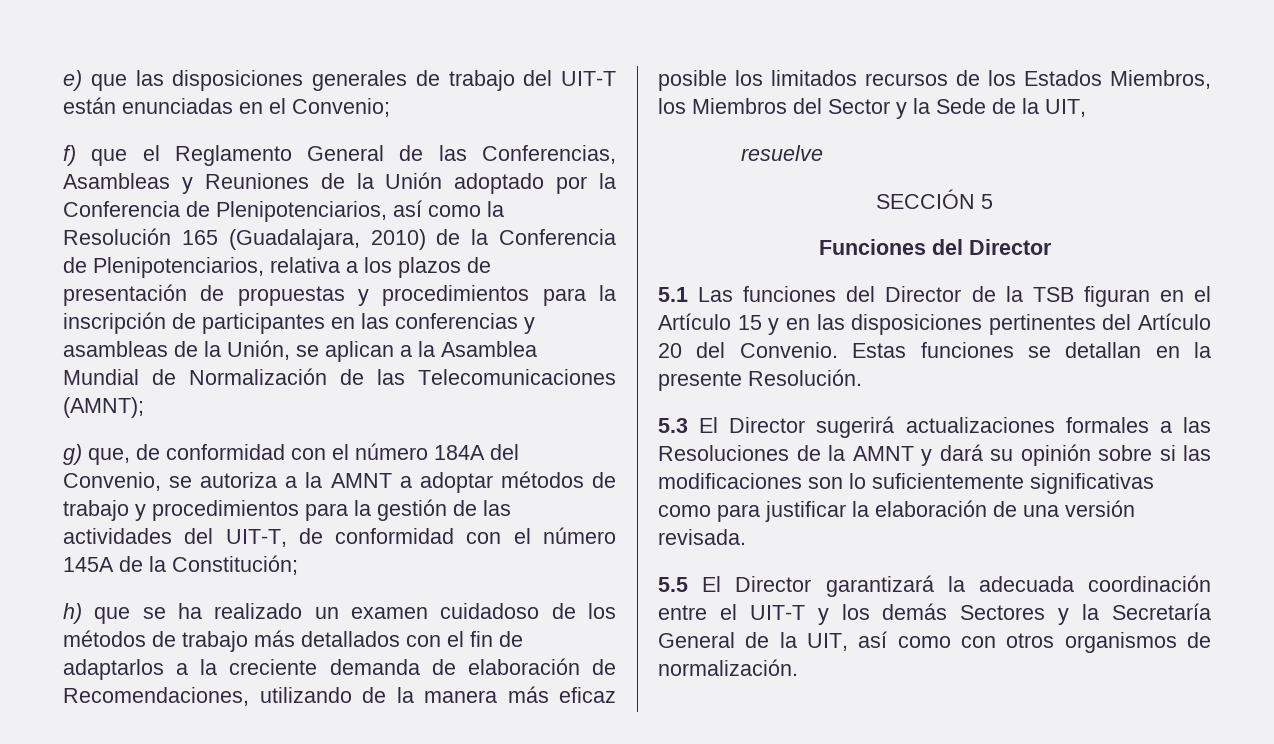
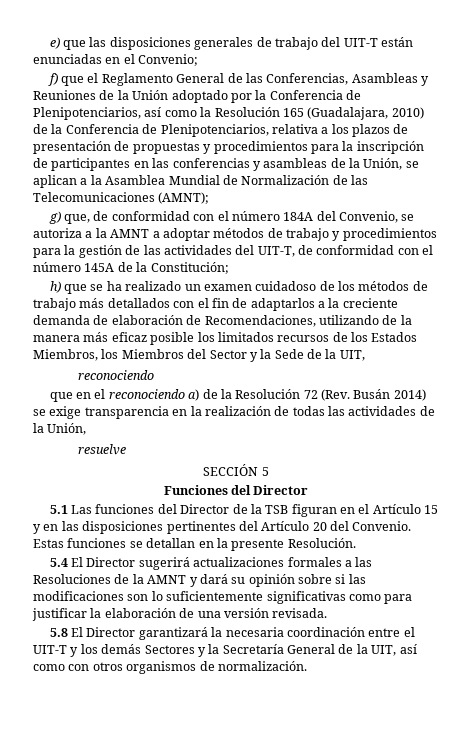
(1086, 108) none -> [78,370,155,380] [49,389,426,402] [33,406,435,419] [33,423,87,435] // reconociendo // que en el reconociendo a) de la Resolución 72 (Rev. Busán 2014) se exige transparencia en la realización de todas las actividades de la Unión,
[658,418,688,433] 5.3 -> [49,558,68,567] 5.4
[658,577,688,592] 5.5 -> [49,628,68,637] 5.8
[978,576,1074,592] adecuada -> [225,627,284,637] necesaria

